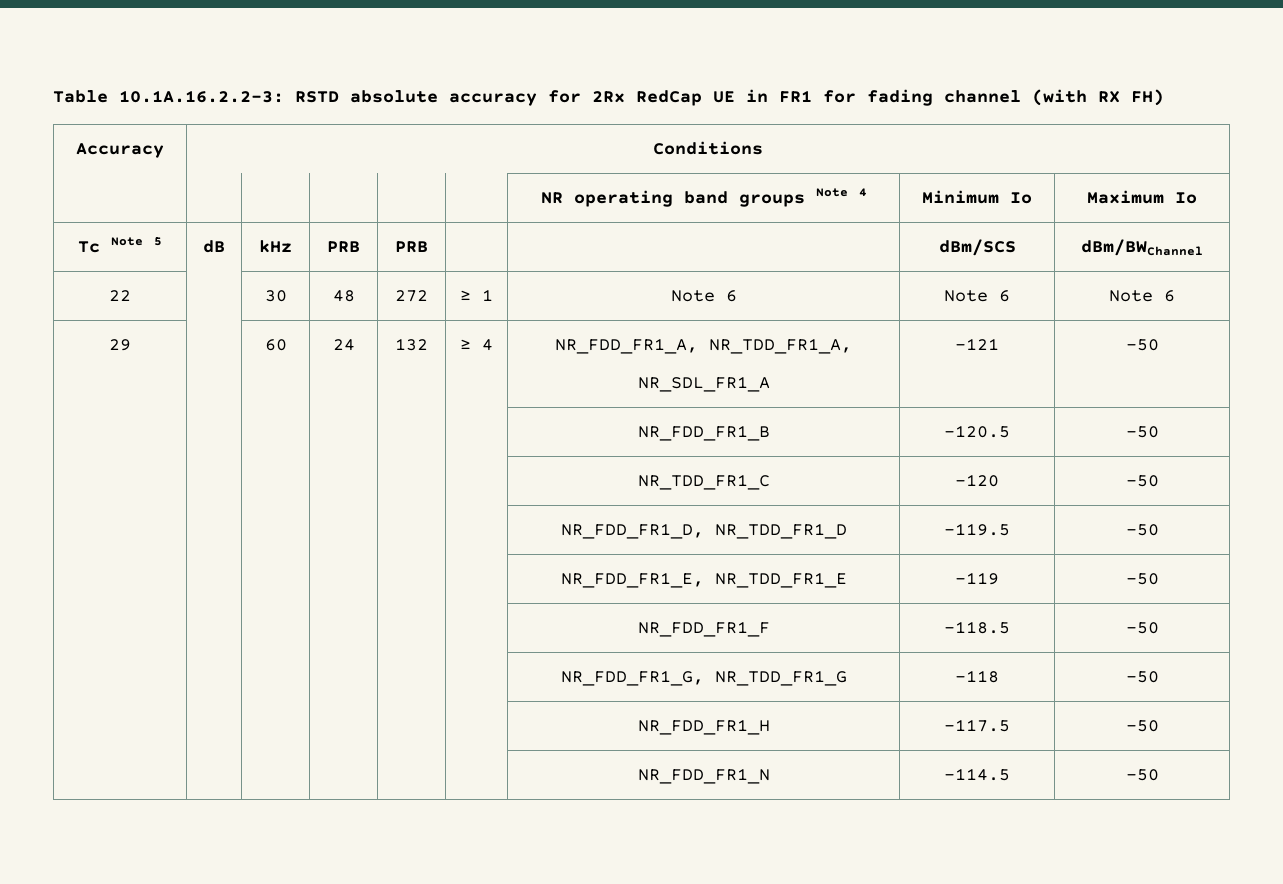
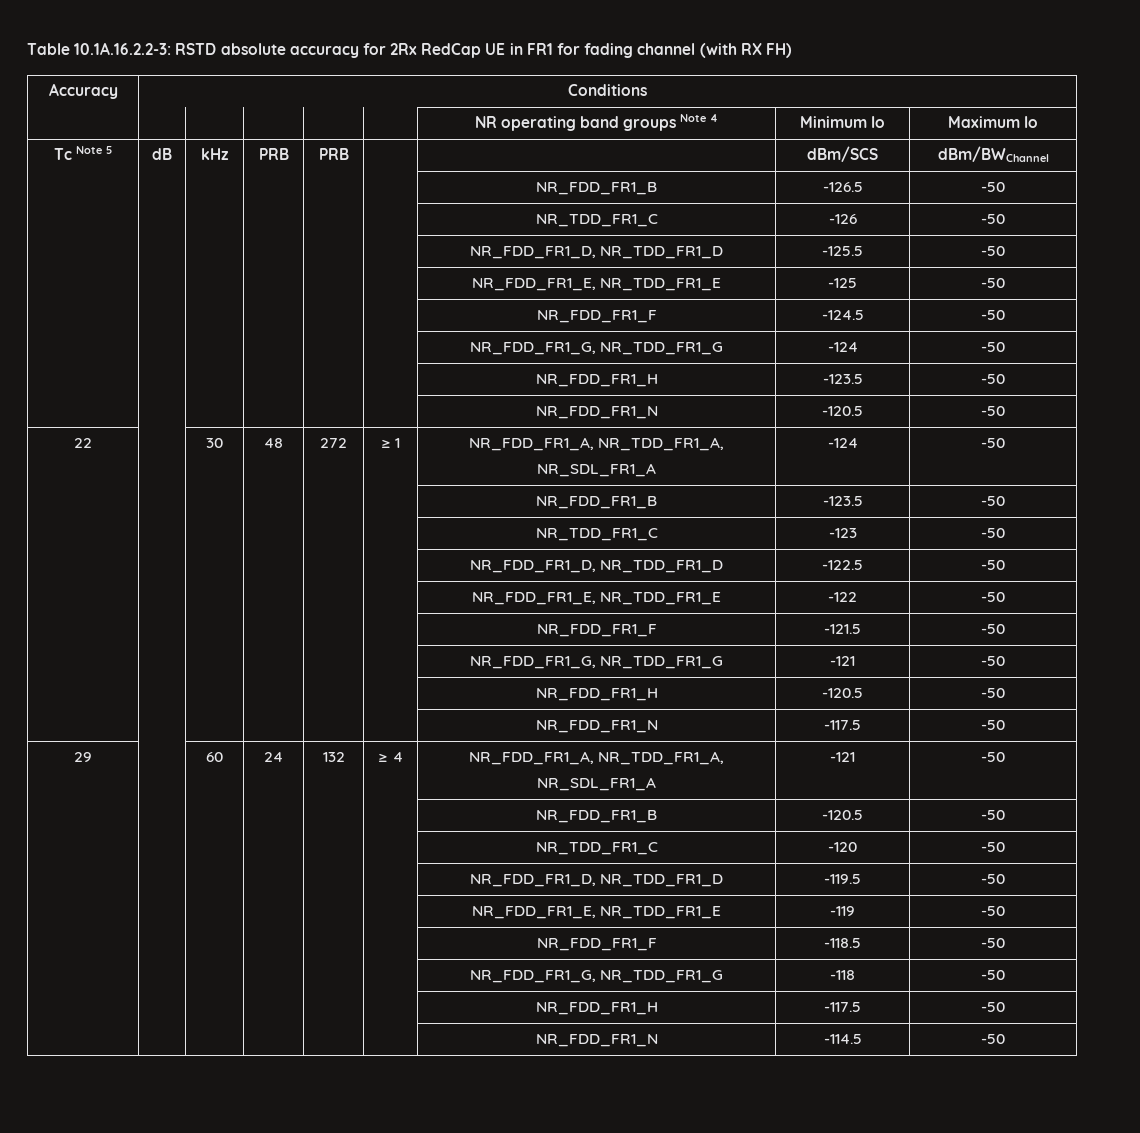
(1203, 247) none -> [536,182,657,195] [822,182,863,192] [980,182,1005,192] [535,214,658,227] [828,214,857,224] [980,214,1005,224] [469,246,724,259] [821,246,863,256] [980,246,1005,256] [471,278,722,291] [827,278,857,288] [980,278,1005,288] [536,310,657,323] [821,310,864,320] [980,310,1005,320] [469,342,724,355] [827,342,858,352] [980,342,1005,352] [535,374,658,387] [822,374,863,384] [980,374,1005,384] [535,406,658,419] [821,406,863,416] [980,406,1005,416] // | | | | | | NR_FDD_FR1_B | -126.5 | -50 // | | | | | | NR_TDD_FR1_C | -126 | -50 // | | | | | | NR_FDD_FR1_D, NR_TDD_FR1_D | -125.5 | -50 // | | | | | | NR_FDD_FR1_E, NR_TDD_FR1_E | -125 | -50 // | | | | | | NR_FDD_FR1_F | -124.5 | -50 // | | | | | | NR_FDD_FR1_G, NR_TDD_FR1_G | -124 | -50 // | | | | | | NR_FDD_FR1_H | -123.5 | -50 // | | | | | | NR_FDD_FR1_N | -120.5 | -50
[670,290,737,302] [944,290,1010,302] [1109,290,1175,302] Note 6 | Note 6 | Note 6 -> [468,437,725,451] [537,463,656,477] [827,438,858,448] [980,438,1005,448] [536,496,657,509] [822,496,863,506] [980,496,1005,506] [535,528,658,541] [828,528,857,538] [980,528,1005,538] [469,560,724,573] [821,560,863,570] [980,560,1005,570] [471,592,722,605] [827,592,857,602] [980,592,1005,602] [536,624,657,637] [823,624,861,634] [980,624,1005,634] [469,656,724,669] [829,656,855,666] [980,656,1005,666] [535,688,658,701] [821,688,863,698] [980,688,1005,698] [535,720,658,733] [823,720,861,730] [980,720,1005,730] NR_FDD_FR1_A, NR_TDD_FR1_A, // NR_SDL_FR1_A | -124 | -50 // | | | | | | NR_FDD_FR1_B | -123.5 | -50 // | | | | | | NR_TDD_FR1_C | -123 | -50 // | | | | | | NR_FDD_FR1_D, NR_TDD_FR1_D | -122.5 | -50 // | | | | | | NR_FDD_FR1_E, NR_TDD_FR1_E | -122 | -50 // | | | | | | NR_FDD_FR1_F | -121.5 | -50 // | | | | | | NR_FDD_FR1_G, NR_TDD_FR1_G | -121 | -50 // | | | | | | NR_FDD_FR1_H | -120.5 | -50 // | | | | | | NR_FDD_FR1_N | -117.5 | -50

